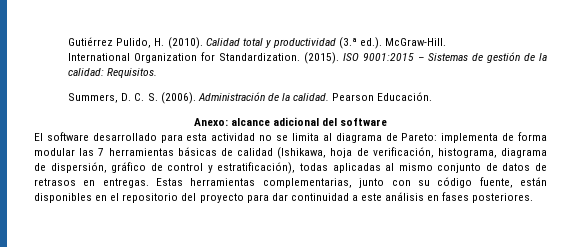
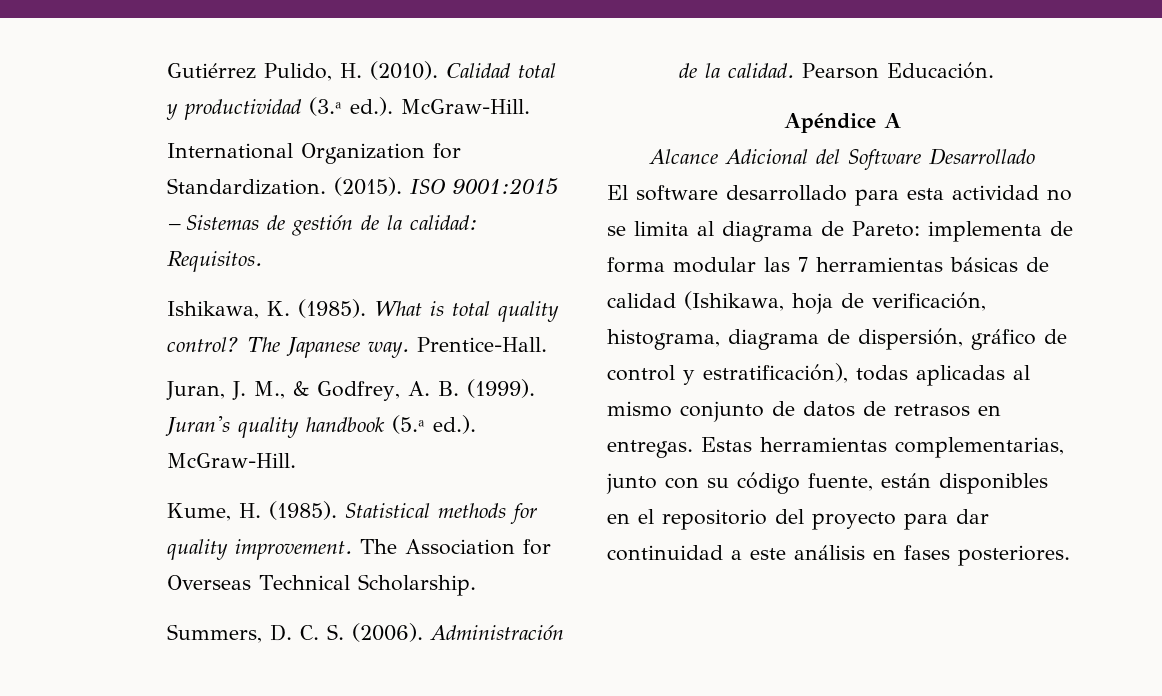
(158, 73) none -> [167,299,560,322] [167,337,548,358] [166,379,536,401] [165,415,477,438] [167,453,297,468] [167,501,538,524] [167,539,552,560] [167,574,477,596] // Ishikawa, K. (1985). What is total quality control? The Japanese way. Prentice-Hall. // Juran, J. M., & Godfrey, A. B. (1999). Juran's quality handbook (5.ª ed.). McGraw-Hill. // Kume, H. (1985). Statistical methods for quality improvement. The Association for Overseas Technical Scholarship.
[193,117,388,126] Anexo: alcance adicional del software -> [783,113,901,133] [648,148,1035,170] Apéndice A // Alcance Adicional del Software Desarrollado

